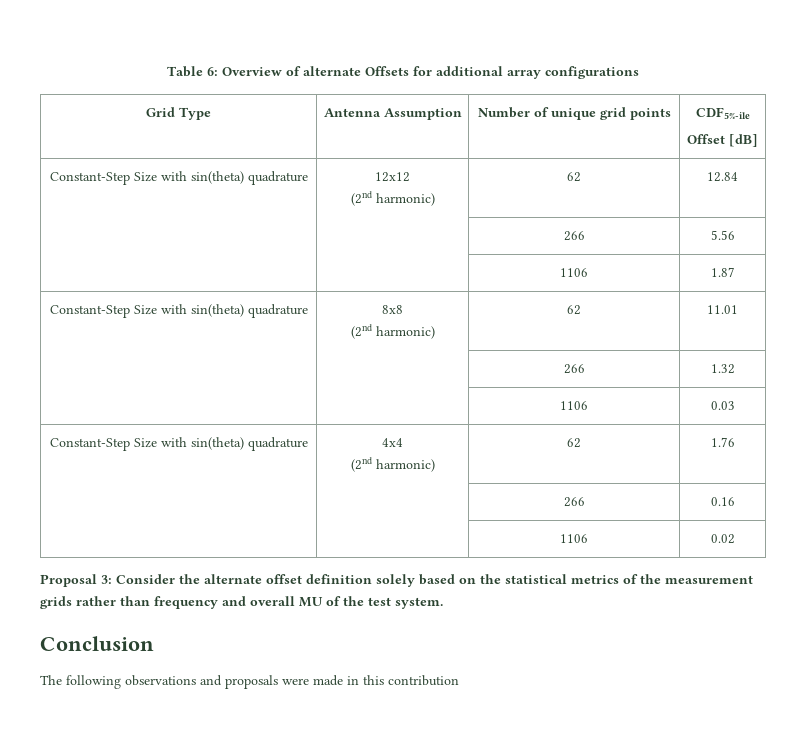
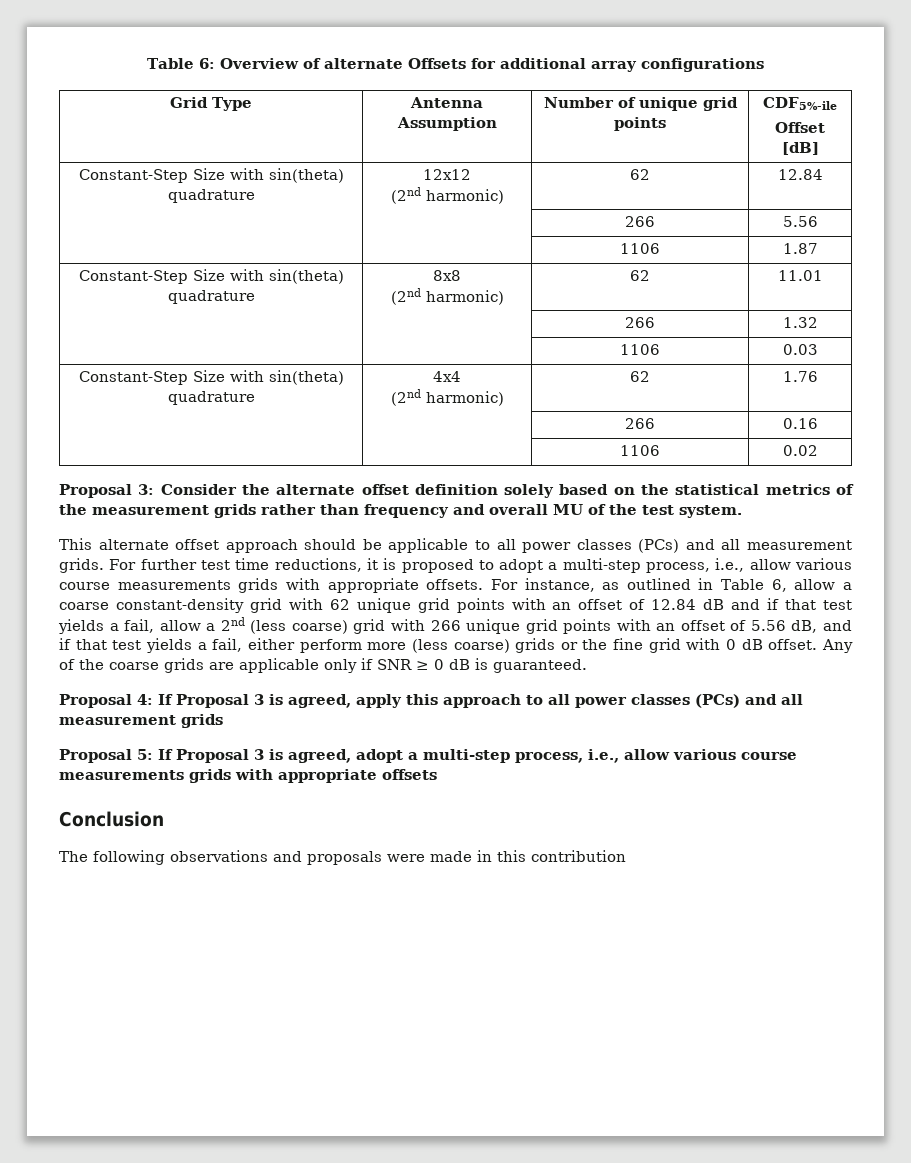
(443, 603) none -> [59,538,852,553] [59,558,852,573] [59,578,852,593] [59,598,853,613] [58,617,852,634] [59,638,853,653] [59,658,587,673] [59,694,803,708] [59,714,223,728] [59,749,797,763] [59,769,437,783] // This alternate offset approach should be applicable to all power classes (PCs) and all measurement grids. For further test time reductions, it is proposed to adopt a multi-step process, i.e., allow various course measurements grids with appropriate offsets. For instance, as outlined in Table 6, allow a coarse constant-density grid with 62 unique grid points with an offset of 12.84 dB and if that test yields a fail, allow a 2nd (less coarse) grid with 266 unique grid points with an offset of 5.56 dB, and if that test yields a fail, either perform more (less coarse) grids or the fine grid with 0 dB offset. Any of the coarse grids are applicable only if SNR ≥ 0 dB is guaranteed. // Proposal 4: If Proposal 3 is agreed, apply this approach to all power classes (PCs) and all measurement grids // Proposal 5: If Proposal 3 is agreed, adopt a multi-step process, i.e., allow various course measurements grids with appropriate offsets

